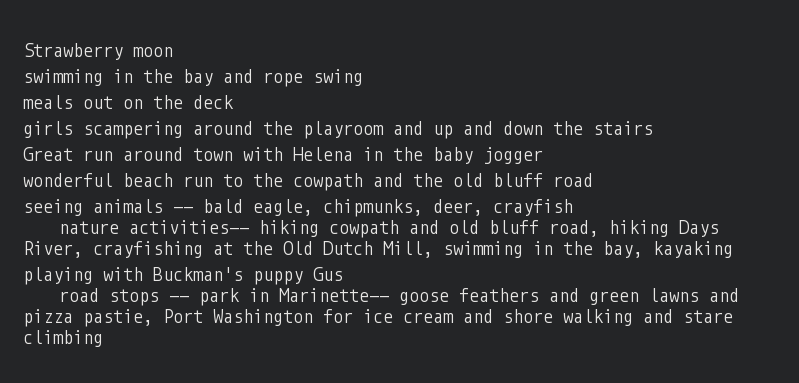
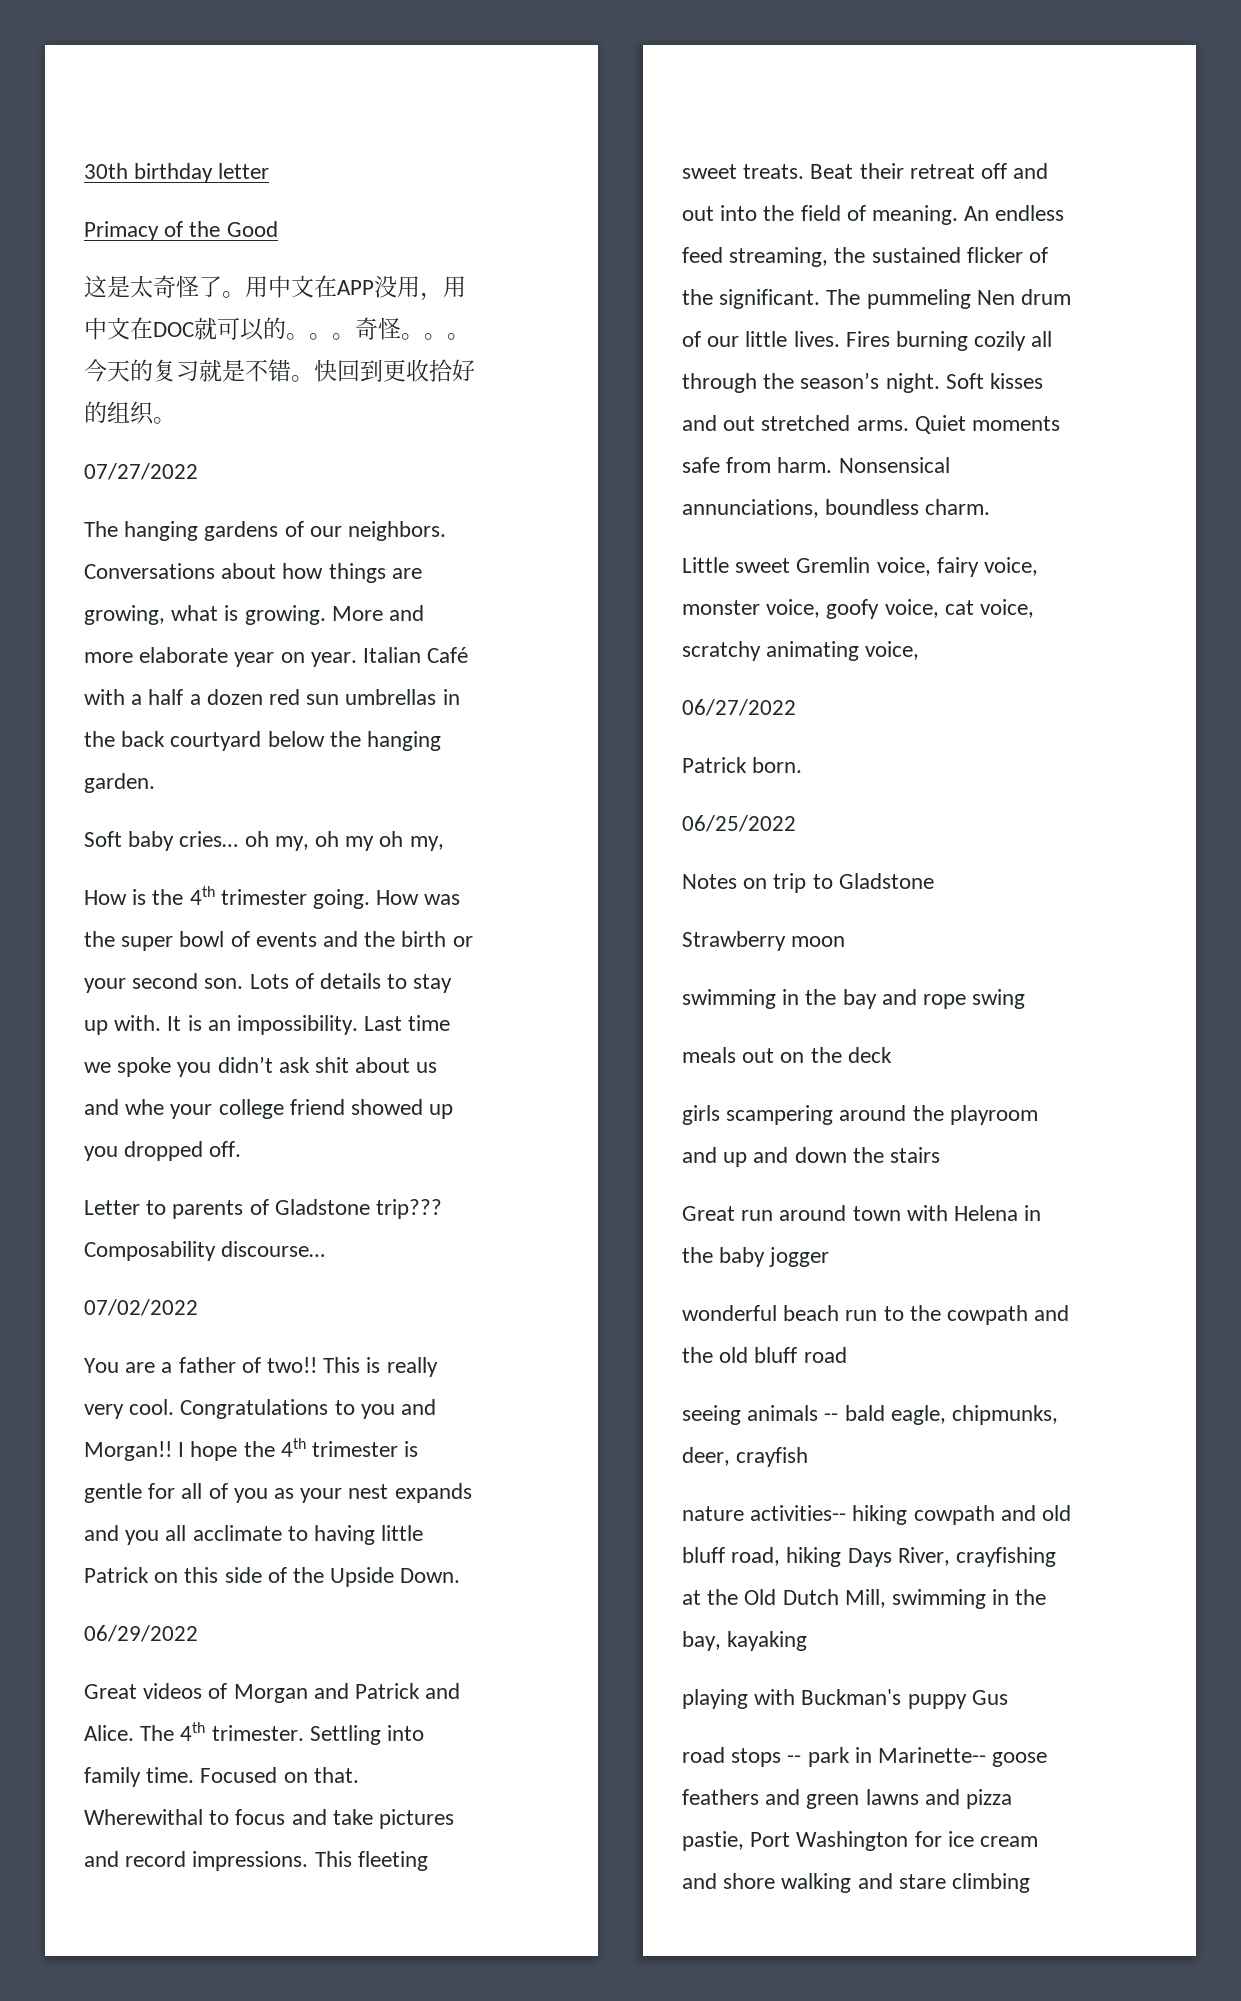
(23, 51) none -> [84,163,270,183] [84,221,278,241] [84,275,466,301] [84,317,470,341] [84,359,475,382] [84,401,176,425] [84,463,198,480] [84,521,447,541] [84,563,422,583] [84,605,425,625] [84,647,469,667] [84,689,460,705] [84,731,442,751] [84,773,155,793] [84,831,444,851] [84,886,461,909] [84,931,473,951] [84,973,453,993] [84,1015,451,1035] [84,1056,438,1077] [84,1099,454,1119] [84,1141,242,1161] [84,1199,443,1219] [84,1241,326,1261] [84,1299,198,1316] [84,1357,438,1377] [84,1399,437,1419] [84,1438,419,1461] [84,1483,472,1503] [84,1525,424,1545] [84,1567,461,1587] [84,1625,198,1642] [84,1683,461,1703] [84,1722,425,1745] [84,1767,359,1787] [84,1809,455,1829] [84,1851,428,1871] [682,163,1049,179] [682,205,1065,225] [682,247,1049,267] [682,289,1072,309] [682,331,1053,351] [682,372,1044,393] [682,415,1061,434] [682,457,950,473] [682,499,991,518] [682,557,1039,577] [682,599,1035,619] [682,641,920,661] [682,699,796,716] [682,757,803,773] [682,815,796,832] [682,873,934,893] 30th birthday letter // Primacy of the Good // 这是太奇怪了。用中文在APP没用，用中文在DOC就可以的。。。奇怪。。。今天的复习就是不错。快回到更收拾好的组织。 // 07/27/2022 // The hanging gardens of our neighbors. Conversations about how things are growing, what is growing. More and more elaborate year on year. Italian Café with a half a dozen red sun umbrellas in the back courtyard below the hanging garden. // Soft baby cries… oh my, oh my oh my, // How is the 4th trimester going. How was the super bowl of events and the birth or your second son. Lots of details to stay up with. It is an impossibility. Last time we spoke you didn’t ask shit about us and whe your college friend showed up you dropped off. // Letter to parents of Gladstone trip??? Composability discourse… // 07/02/2022 // You are a father of two!! This is really very cool. Congratulations to you and Morgan!! I hope the 4th trimester is gentle for all of you as your nest expands and you all acclimate to having little Patrick on this side of the Upside Down. // 06/29/2022 // Great videos of Morgan and Patrick and Alice. The 4th trimester. Settling into family time. Focused on that. Wherewithal to focus and take pictures and record impressions. This fleeting sweet treats. Beat their retreat off and out into the field of meaning. An endless feed streaming, the sustained flicker of the significant. The pummeling Nen drum of our little lives. Fires burning cozily all through the season’s night. Soft kisses and out stretched arms. Quiet moments safe from harm. Nonsensical annunciations, boundless charm. // Little sweet Gremlin voice, fairy voice, monster voice, goofy voice, cat voice, scratchy animating voice, // 06/27/2022 // Patrick born. // 06/25/2022 // Notes on trip to Gladstone //

